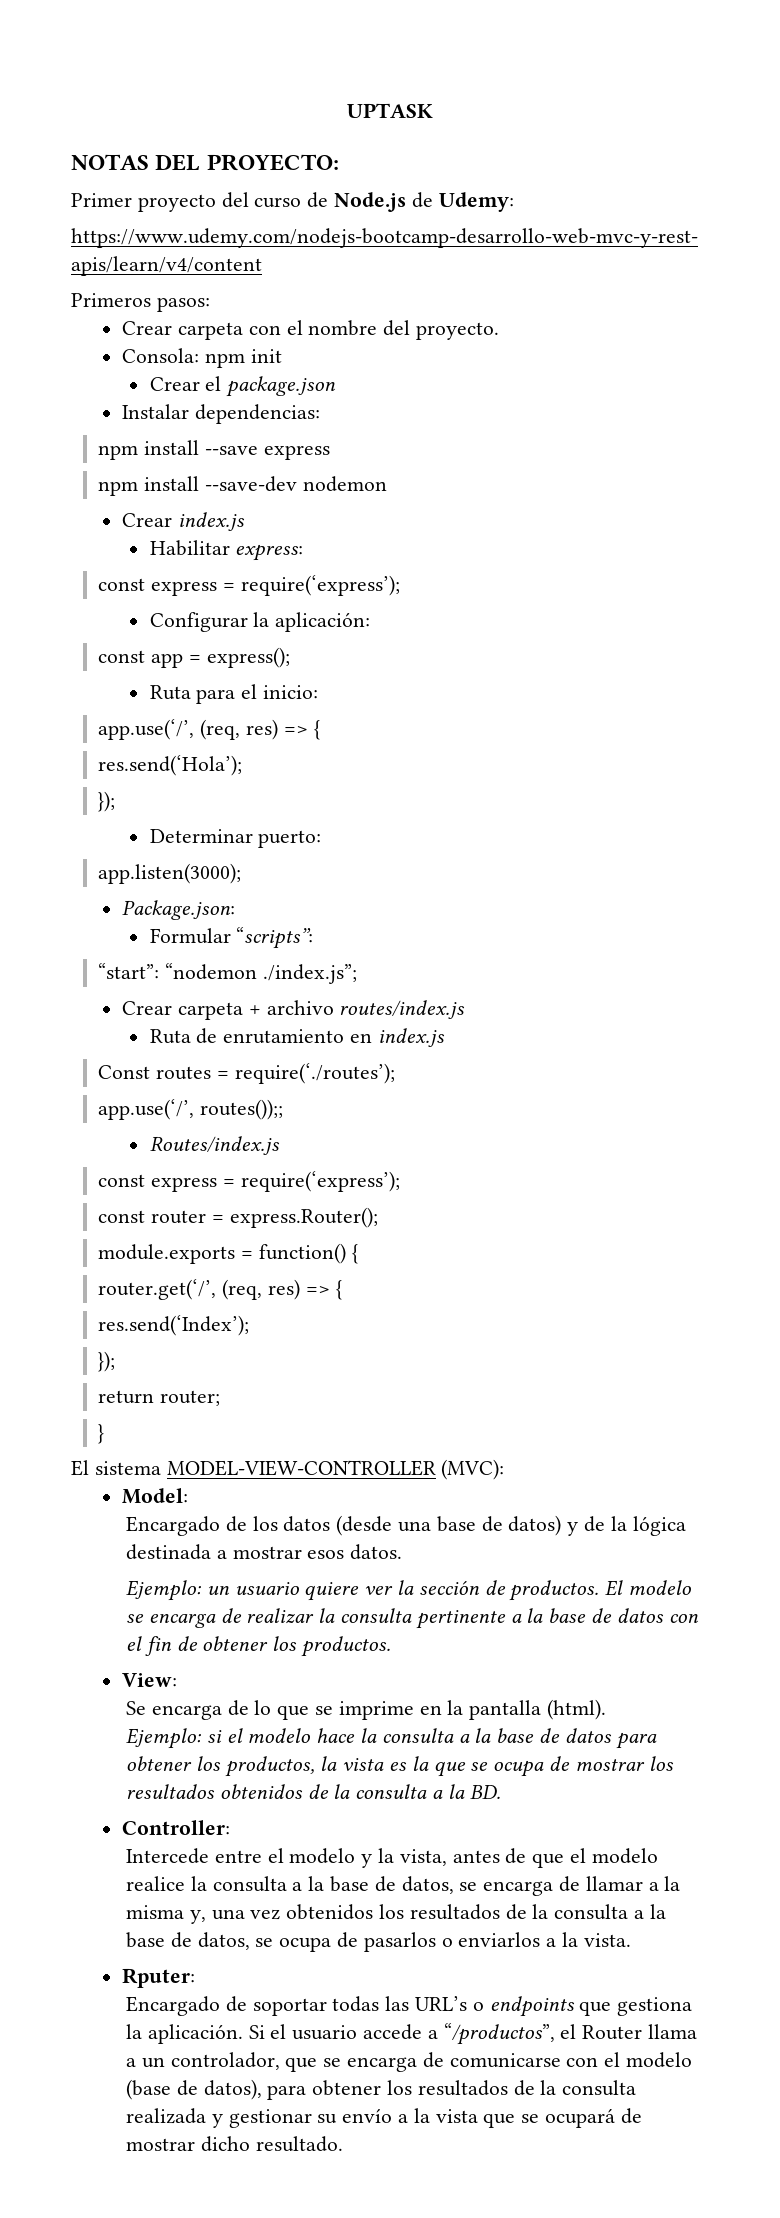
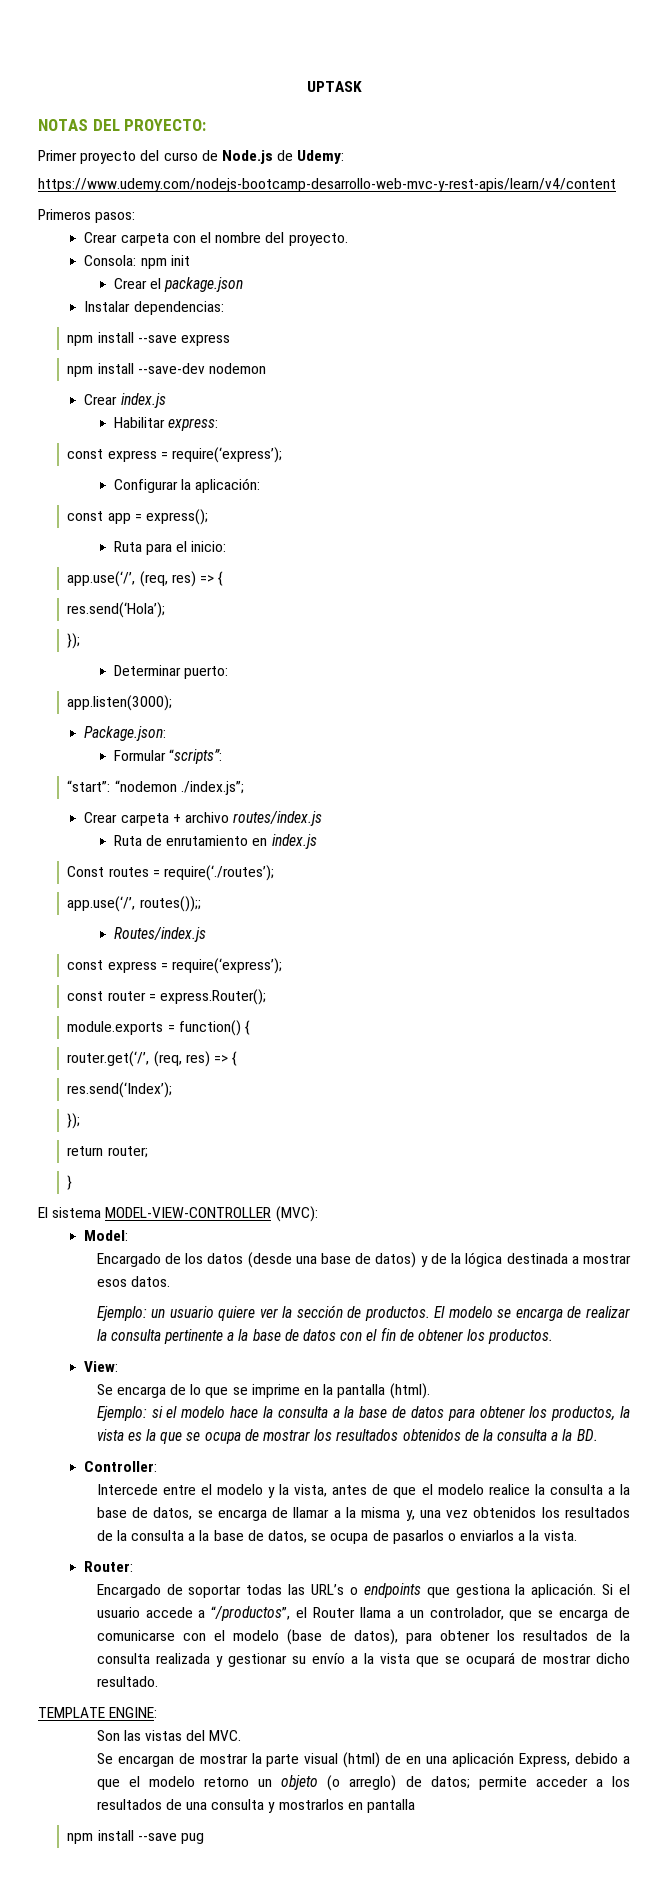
[122,1968,196,1988] Rputer: -> [84,1561,134,1572] Router:
(343, 2144) none -> [38,1707,158,1718] [96,1730,242,1741] [96,1752,630,1768] [96,1775,630,1791] [96,1799,416,1813] [67,1830,204,1844] // TEMPLATE ENGINE: // Son las vistas del MVC. // Se encargan de mostrar la parte visual (html) de en una aplicación Express, debido a que el modelo retorno un objeto (o arreglo) de datos; permite acceder a los resultados de una consulta y mostrarlos en pantalla // npm install --save pug

